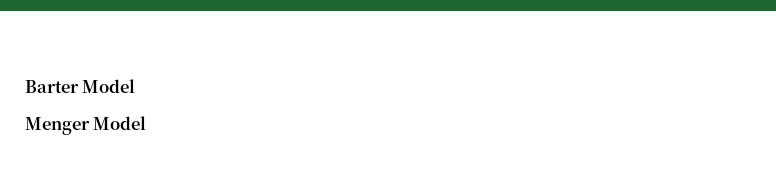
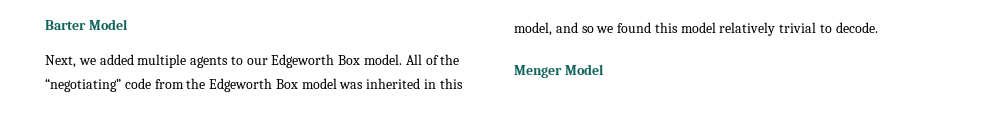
(136, 86) none -> [45,54,460,68] [45,78,463,92] [514,22,878,36] // Next, we added multiple agents to our Edgeworth Box model. All of the “negotiating” code from the Edgeworth Box model was inherited in this model, and so we found this model relatively trivial to decode.

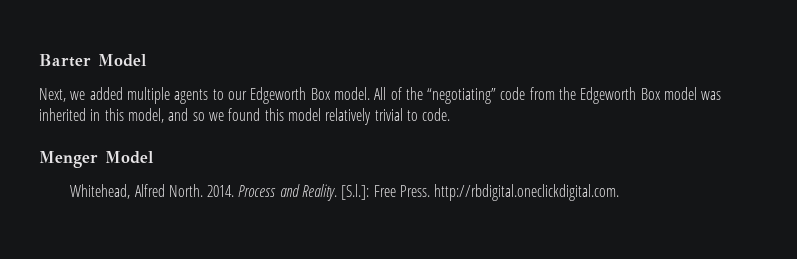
[835,22,878,33] decode. -> [422,108,451,121] code.
(604, 69) none -> [70,184,620,201] // Whitehead, Alfred North. 2014. Process and Reality. [S.l.]: Free Press. http://rbdigital.oneclickdigital.com.

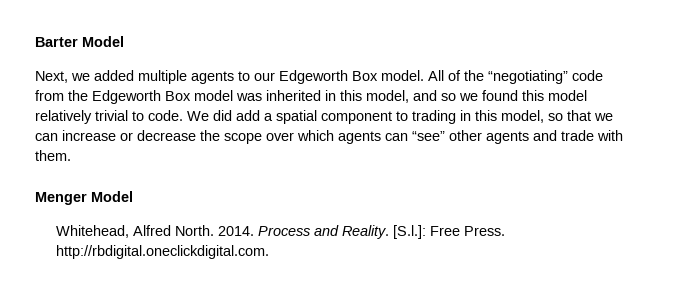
(451, 114) none -> [187,110,613,124] [35,130,623,144] [35,150,71,161] We did add a spatial component to trading in this model, so that we can increase or decrease the scope over which agents can “see” other agents and trade with them.

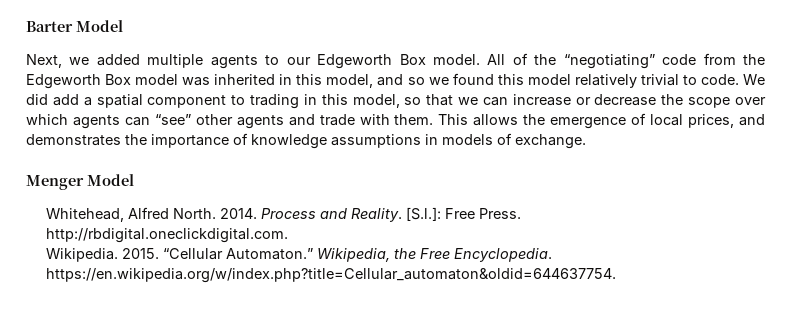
(71, 155) none -> [438,113,766,129] [26,133,586,149] This allows the emergence of local prices, and demonstrates the importance of knowledge assumptions in models of exchange.
(270, 252) none -> [46,248,553,262] [46,268,617,283] // Wikipedia. 2015. “Cellular Automaton.” Wikipedia, the Free Encyclopedia. https://en.wikipedia.org/w/index.php?title=Cellular_automaton&oldid=644637754.

